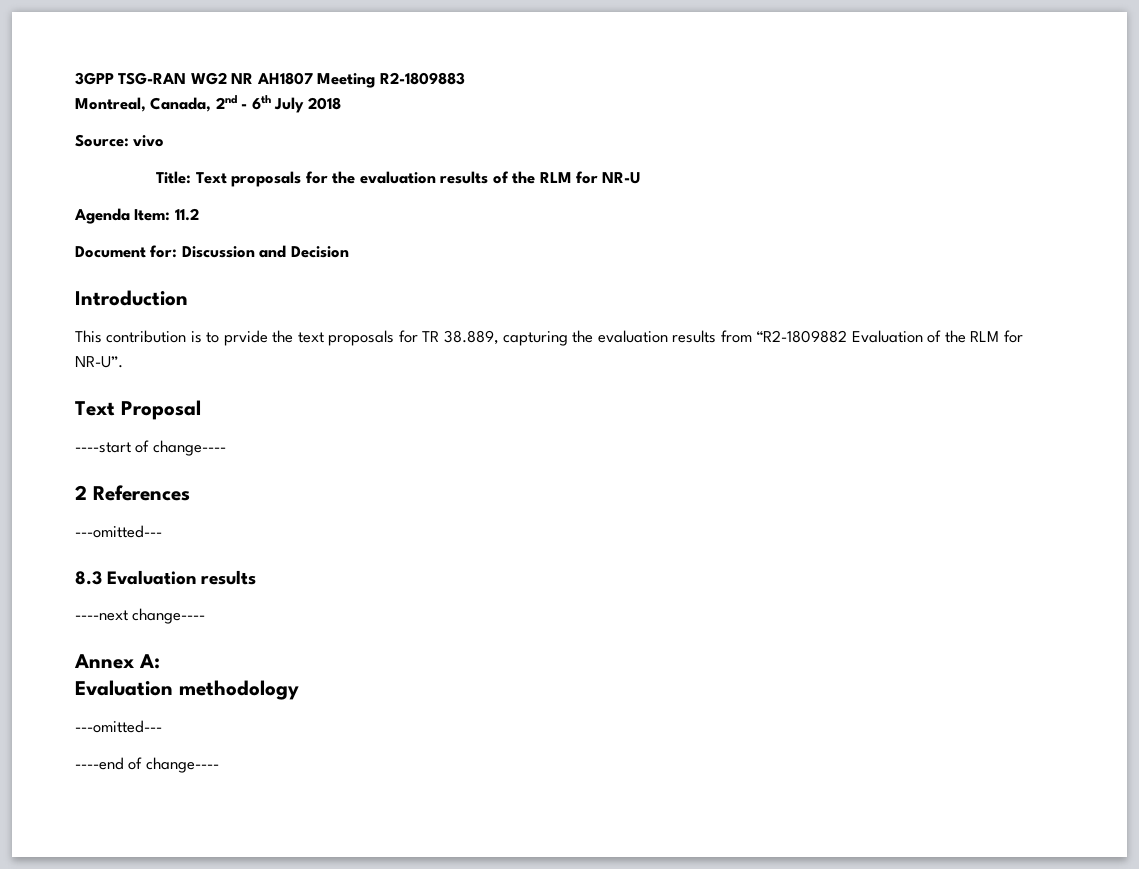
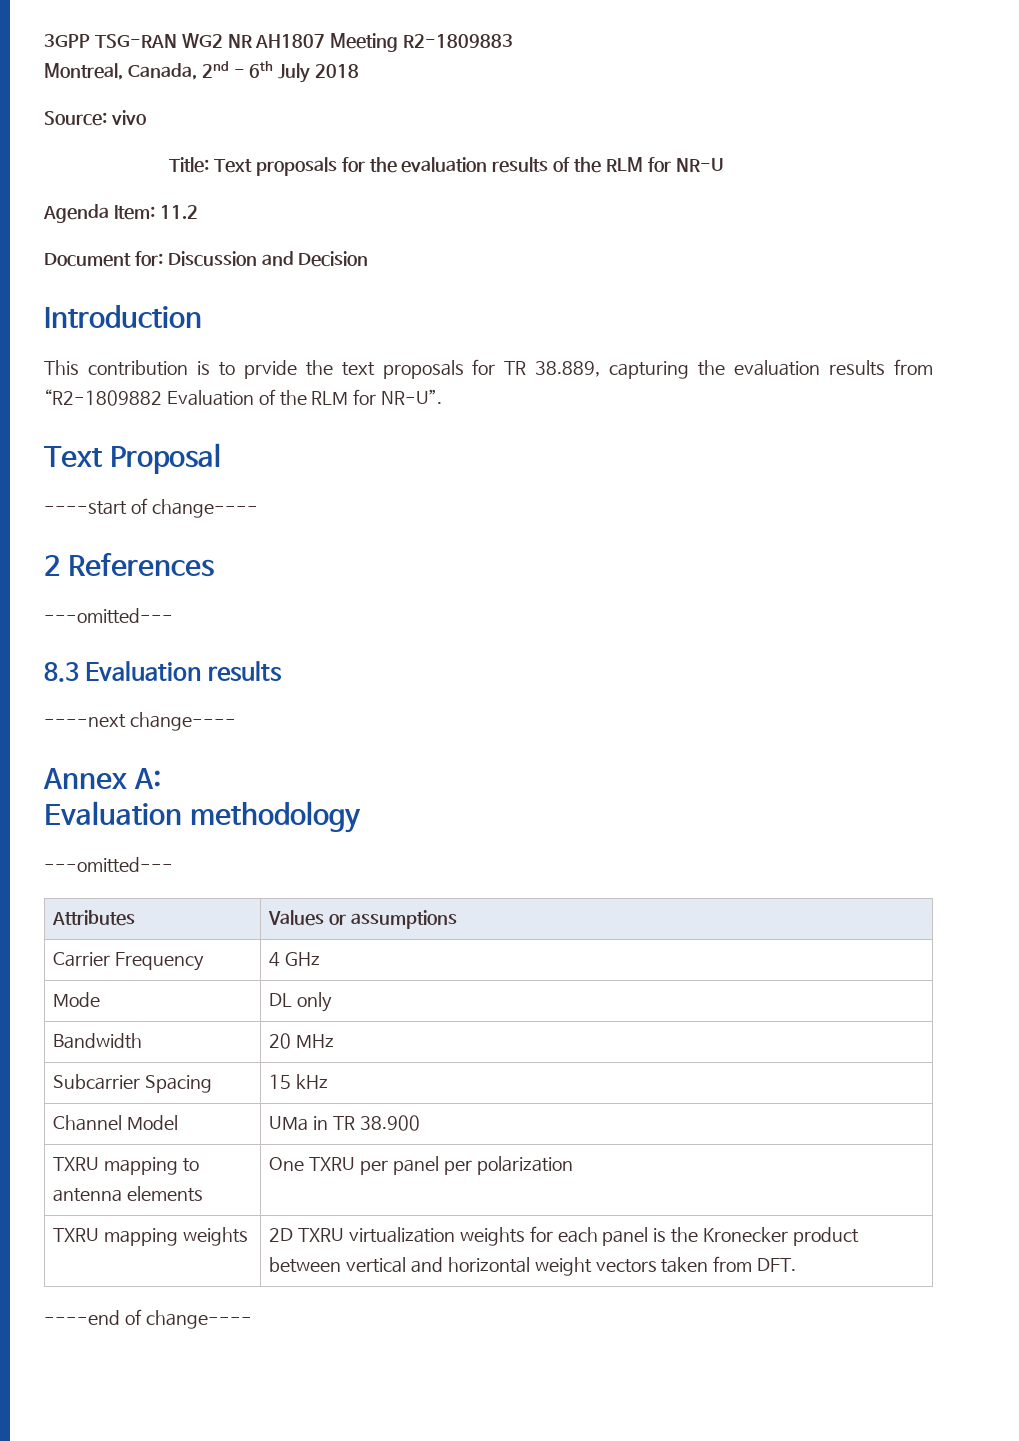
(162, 726) none -> [52,910,136,926] [268,910,457,929] [53,952,205,971] [269,952,321,967] [53,992,101,1007] [269,992,333,1012] [53,1033,143,1049] [269,1033,335,1049] [53,1074,213,1093] [269,1074,329,1089] [53,1115,179,1131] [269,1115,420,1131] [53,1157,199,1175] [53,1186,204,1202] [269,1156,573,1175] [53,1227,248,1246] [269,1226,859,1246] [269,1256,797,1276] // Attributes | Values or assumptions // Carrier Frequency | 4 GHz // Mode | DL only // Bandwidth | 20 MHz // Subcarrier Spacing | 15 kHz // Channel Model | UMa in TR 38.900 // TXRU mapping to antenna elements | One TXRU per panel per polarization // TXRU mapping weights | 2D TXRU virtualization weights for each panel is the Kronecker product between vertical and horizontal weight vectors taken from DFT.

